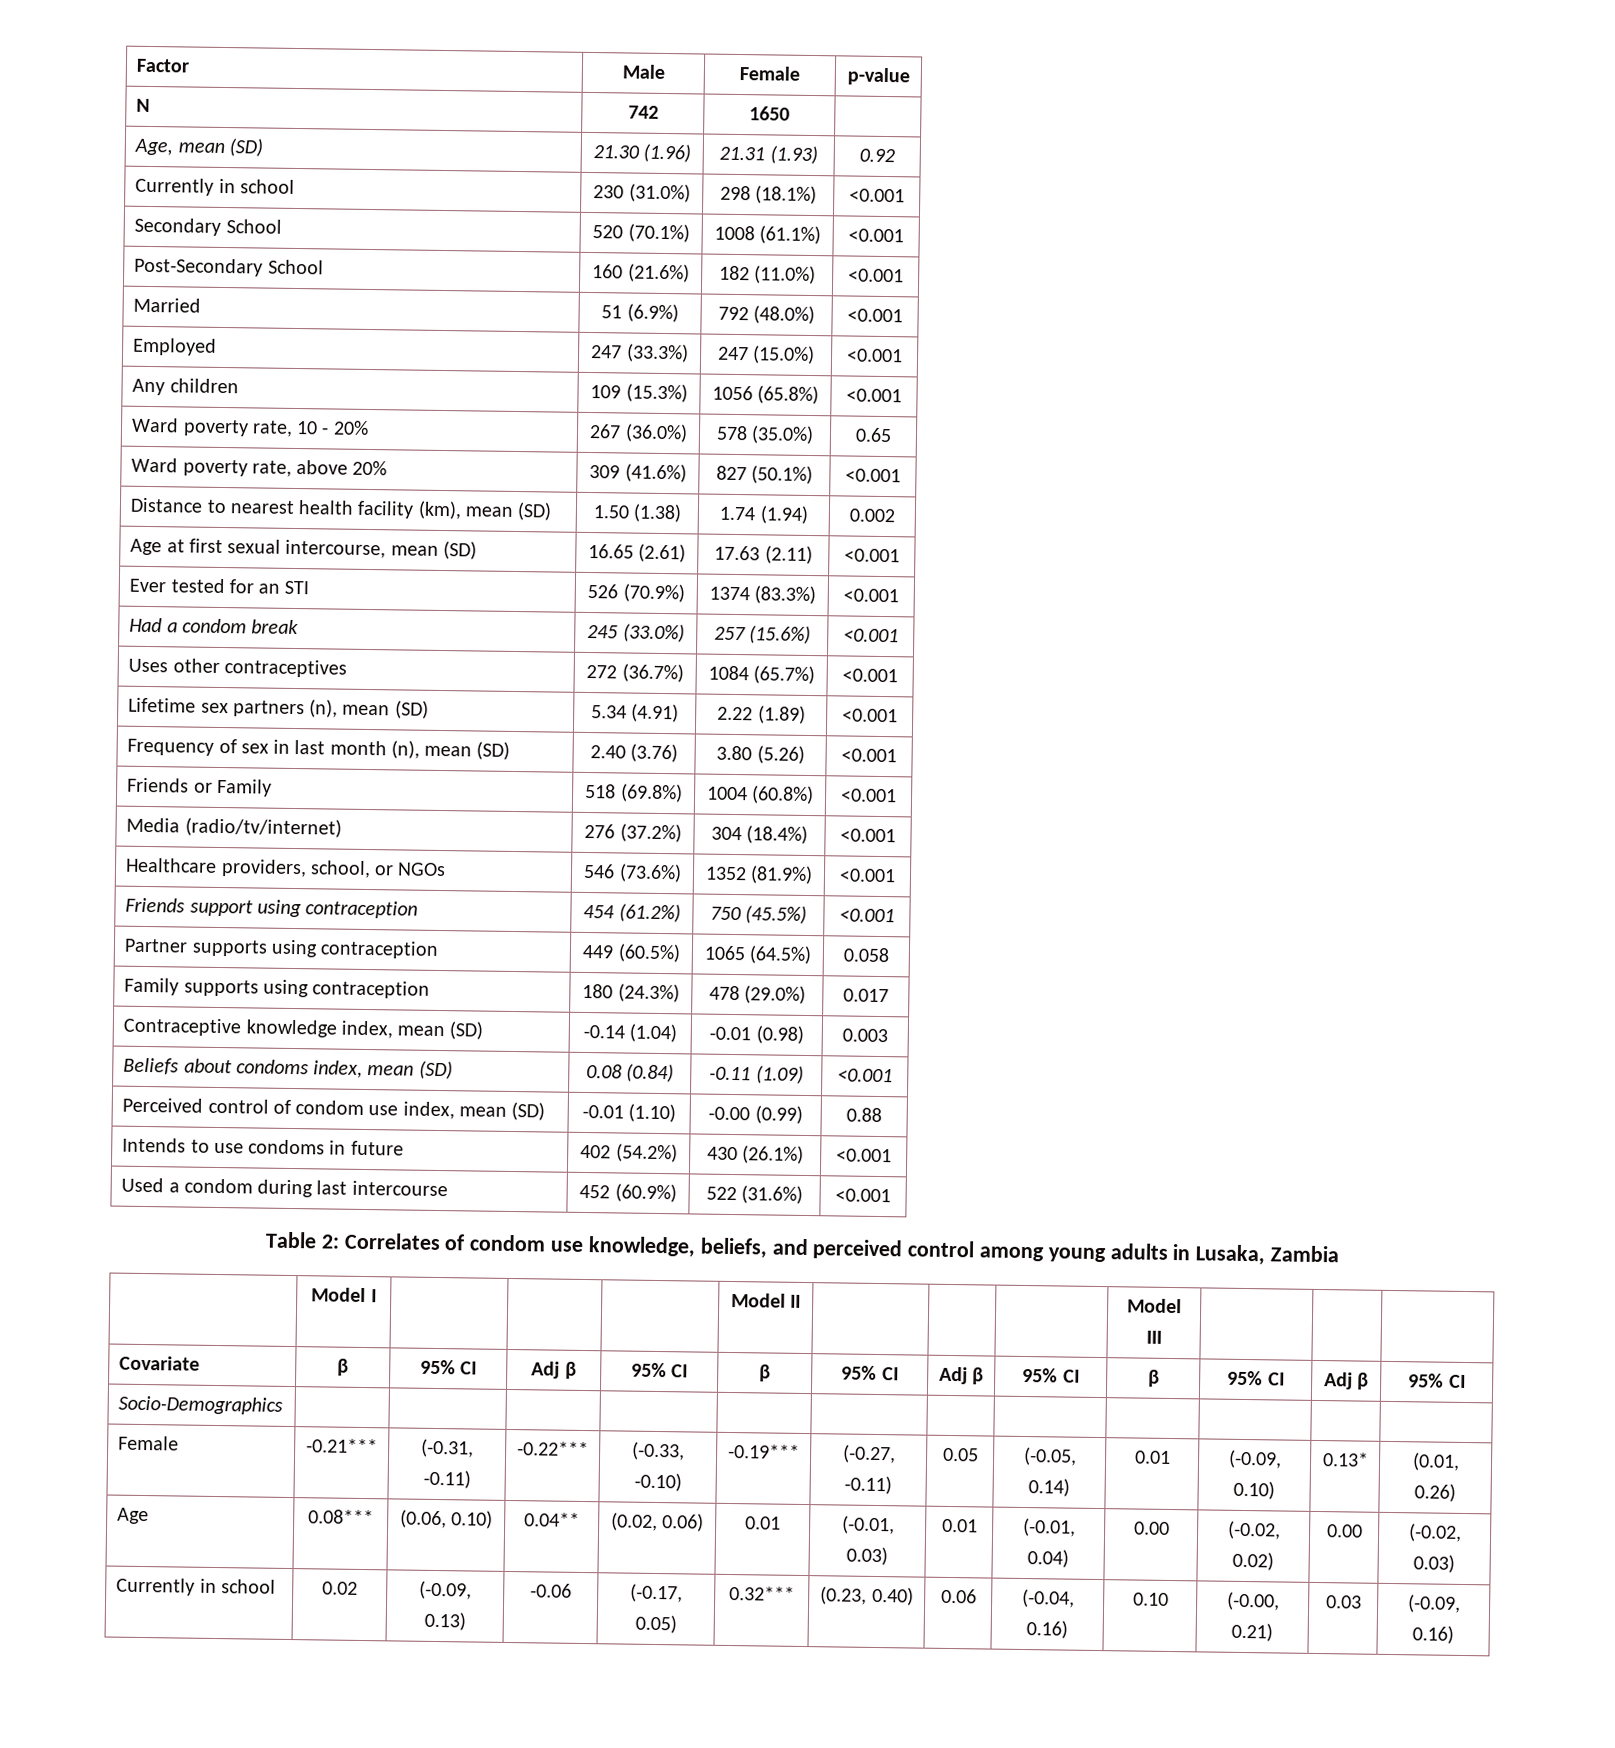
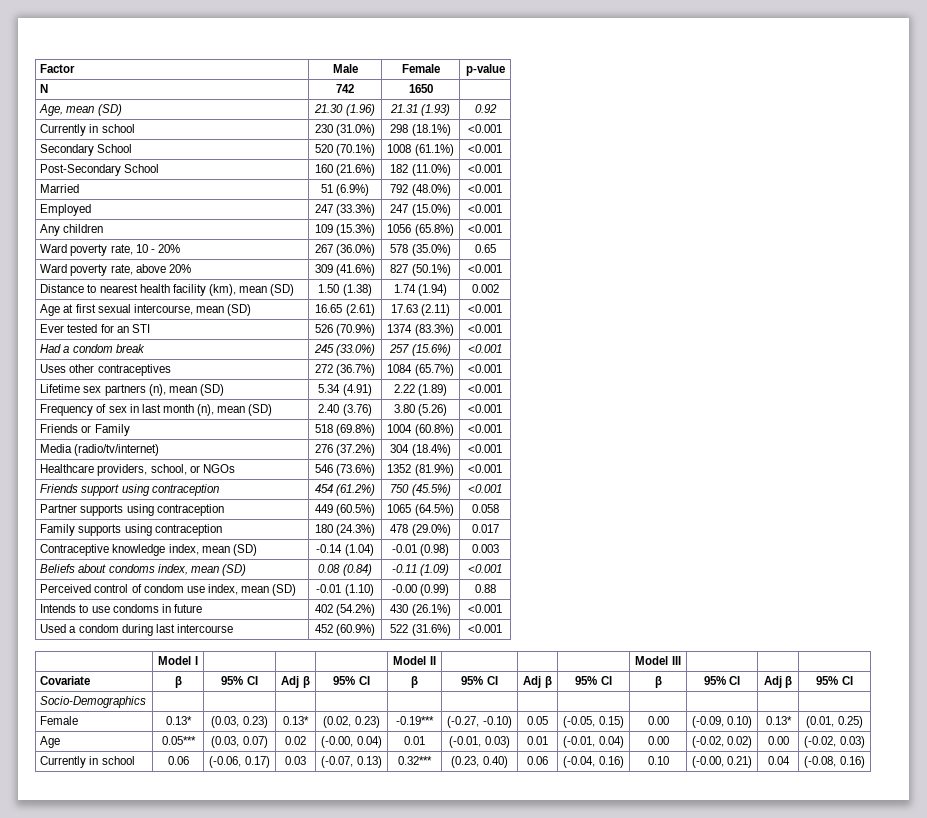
[265,1231,1339,1266] // Table 2: Correlates of condom use knowledge, beliefs, and perceived control among young adults in Lusaka, Zambia -> (502, 628) none
[306,1438,378,1454] [421,1438,474,1458] [422,1469,471,1489] [517,1441,589,1457] [632,1441,685,1461] [633,1472,682,1492] -0.21*** | (-0.31, -0.11) | -0.22*** | (-0.33, -0.10) -> [165,716,192,725] [211,716,268,728] [283,716,309,725] [323,716,380,728] 0.13* | (0.03, 0.23) | 0.13* | (0.02, 0.23)
[844,1475,892,1495] -0.11) -> [482,716,512,728] -0.10)
[1028,1478,1070,1497] [1134,1450,1171,1464] 0.14) | 0.01 -> [598,716,624,728] [647,716,669,725] 0.15) | 0.00
[1414,1483,1456,1502] 0.26) -> [837,716,863,728] 0.25)
[308,1509,374,1525] [399,1509,494,1529] [524,1512,580,1527] [610,1512,705,1532] 0.08*** | (0.06, 0.10) | 0.04** | (0.02, 0.06) -> [161,736,196,745] [211,736,268,748] [285,736,306,745] [321,736,382,748] 0.05*** | (0.03, 0.07) | 0.02 | (-0.00, 0.04)
[322,1581,358,1595] [419,1580,472,1600] [423,1611,466,1631] [530,1583,572,1598] [630,1583,683,1603] [634,1614,677,1634] 0.02 | (-0.09, 0.13) | -0.06 | (-0.17, 0.05) -> [167,756,189,765] [209,756,270,768] [285,756,306,765] [321,756,382,768] 0.06 | (-0.06, 0.17) | 0.03 | (-0.07, 0.13)
[1325,1595,1362,1609] [1407,1594,1461,1613] 0.03 | (-0.09, -> [767,756,790,765] [804,756,837,768] 0.04 | (-0.08,

